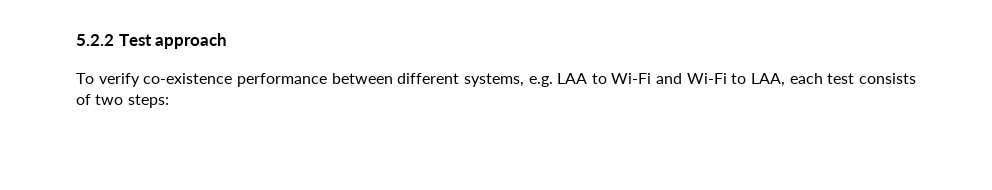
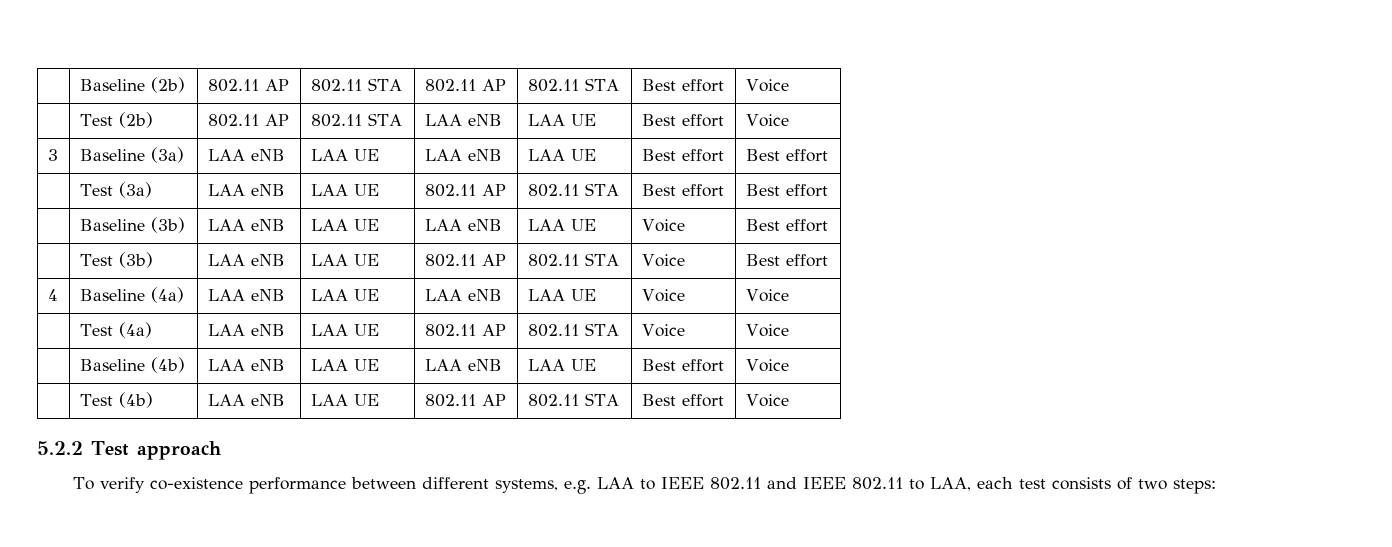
(76, 40) none -> [79,77,185,93] [207,79,289,92] [310,78,402,92] [424,79,506,92] [527,78,619,92] [641,79,724,92] [745,79,789,92] [79,112,153,128] [207,114,289,127] [310,113,402,127] [424,114,502,126] [527,114,596,126] [641,114,724,127] [745,114,789,127] [47,149,58,161] [79,147,184,163] [207,149,285,161] [310,149,379,161] [424,149,502,161] [527,149,596,161] [641,149,724,162] [745,149,828,162] [79,182,152,198] [207,184,285,196] [310,184,379,196] [424,184,506,197] [527,183,619,197] [641,184,724,197] [745,184,828,197] [79,217,185,233] [207,219,285,231] [310,219,379,231] [424,219,502,231] [527,219,596,231] [641,219,685,232] [745,219,828,232] [79,252,153,268] [207,254,285,266] [310,254,379,266] [424,254,506,267] [527,253,619,267] [641,254,685,267] [745,254,828,267] [47,289,58,301] [79,287,184,303] [207,289,285,301] [310,289,379,301] [424,289,502,301] [527,289,596,301] [641,289,685,302] [745,289,789,302] [79,322,152,338] [207,324,285,336] [310,324,379,336] [424,324,506,337] [527,323,619,337] [641,324,685,337] [745,324,789,337] [79,357,185,373] [207,359,285,371] [310,359,379,371] [424,359,502,371] [527,359,596,371] [641,359,724,372] [745,359,789,372] [79,392,153,408] [207,394,285,406] [310,394,379,406] [424,394,506,407] [527,393,619,407] [641,394,724,407] [745,394,789,407] | Baseline (2b) | 802.11 AP | 802.11 STA | 802.11 AP | 802.11 STA | Best effort | Voice // | Test (2b) | 802.11 AP | 802.11 STA | LAA eNB | LAA UE | Best effort | Voice // 3 | Baseline (3a) | LAA eNB | LAA UE | LAA eNB | LAA UE | Best effort | Best effort // | Test (3a) | LAA eNB | LAA UE | 802.11 AP | 802.11 STA | Best effort | Best effort // | Baseline (3b) | LAA eNB | LAA UE | LAA eNB | LAA UE | Voice | Best effort // | Test (3b) | LAA eNB | LAA UE | 802.11 AP | 802.11 STA | Voice | Best effort // 4 | Baseline (4a) | LAA eNB | LAA UE | LAA eNB | LAA UE | Voice | Voice // | Test (4a) | LAA eNB | LAA UE | 802.11 AP | 802.11 STA | Voice | Voice // | Baseline (4b) | LAA eNB | LAA UE | LAA eNB | LAA UE | Best effort | Voice // | Test (4b) | LAA eNB | LAA UE | 802.11 AP | 802.11 STA | Best effort | Voice //
[611,73,727,84] Wi-Fi and Wi-Fi -> [660,477,903,490] IEEE 802.11 and IEEE 802.11

